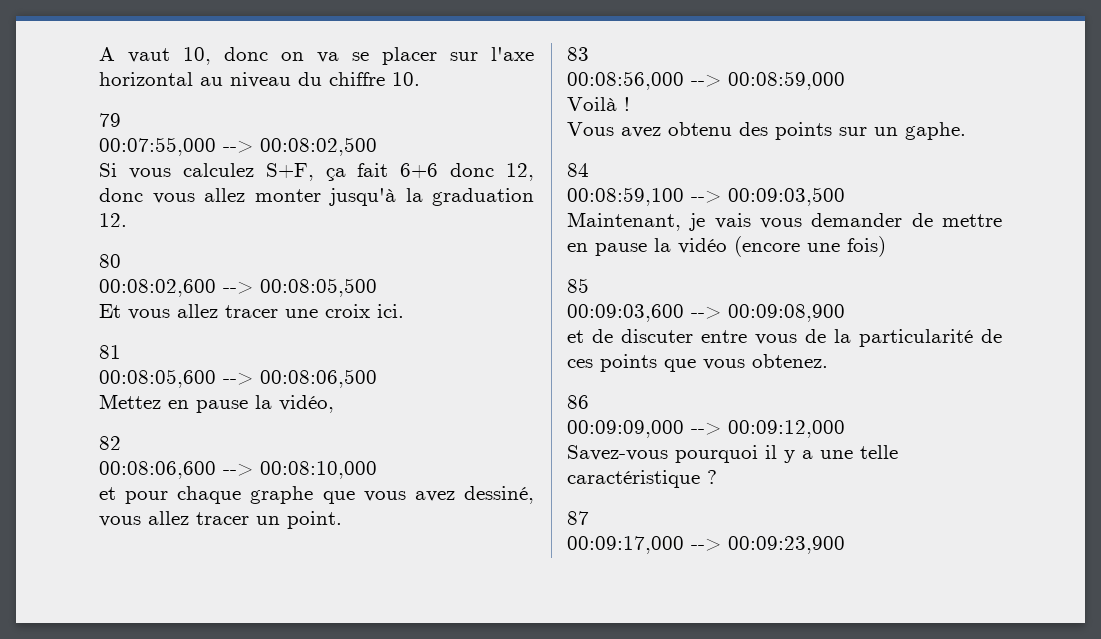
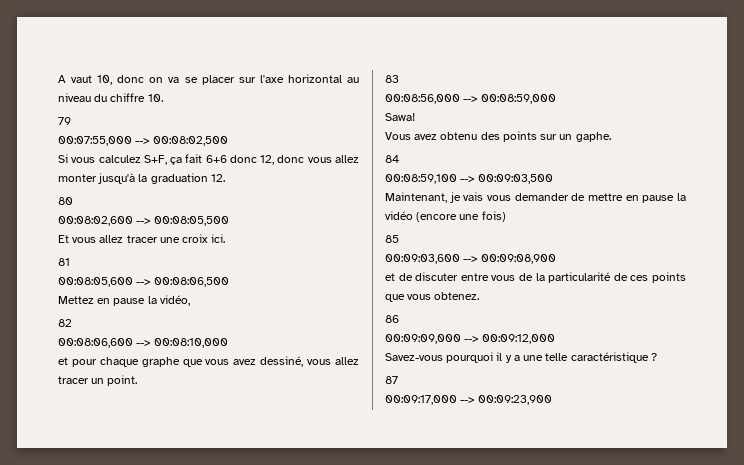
[567,97,630,111] Voilà ! -> [385,113,415,121] Sawa!

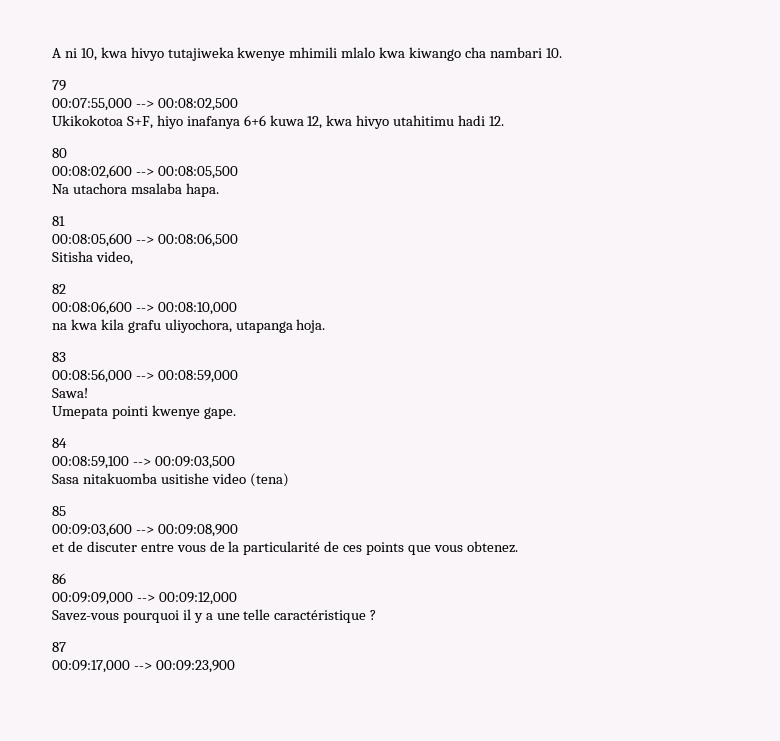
[71,74,359,85] [58,93,146,102] vaut 10, donc on va se placer sur l'axe horizontal au niveau du chiffre -> [64,47,542,61] ni 10, kwa hivyo tutajiweka kwenye mhimili mlalo kwa kiwango cha nambari
[58,154,359,165] [58,173,208,184] Si vous calculez S+F, ça fait 6+6 donc 12, donc vous allez monter jusqu'à la graduation -> [52,115,486,129] Ukikokotoa S+F, hiyo inafanya 6+6 kuwa 12, kwa hivyo utahitimu hadi
[58,234,226,243] Et vous allez tracer une croix ici. -> [52,183,219,197] Na utachora msalaba hapa.
[58,295,190,306] Mettez en pause la vidéo, -> [52,251,133,265] Sitisha video,
[58,356,359,367] [58,375,138,386] et pour chaque graphe que vous avez dessiné, vous allez tracer un point. -> [52,319,326,333] na kwa kila grafu uliyochora, utapanga hoja.
[385,131,611,142] [385,155,399,163] [385,174,554,184] [385,192,686,203] [385,211,506,222] Vous avez obtenu des points sur un gaphe. // 84 // 00:08:59,100 --> 00:09:03,500 // Maintenant, je vais vous demander de mettre en pause la vidéo (encore une fois) -> [52,405,236,419] [52,438,67,448] [52,456,235,469] [52,473,289,487] Umepata pointi kwenye gape. // 84 // 00:08:59,100 --> 00:09:03,500 // Sasa nitakuomba usitishe video (tena)

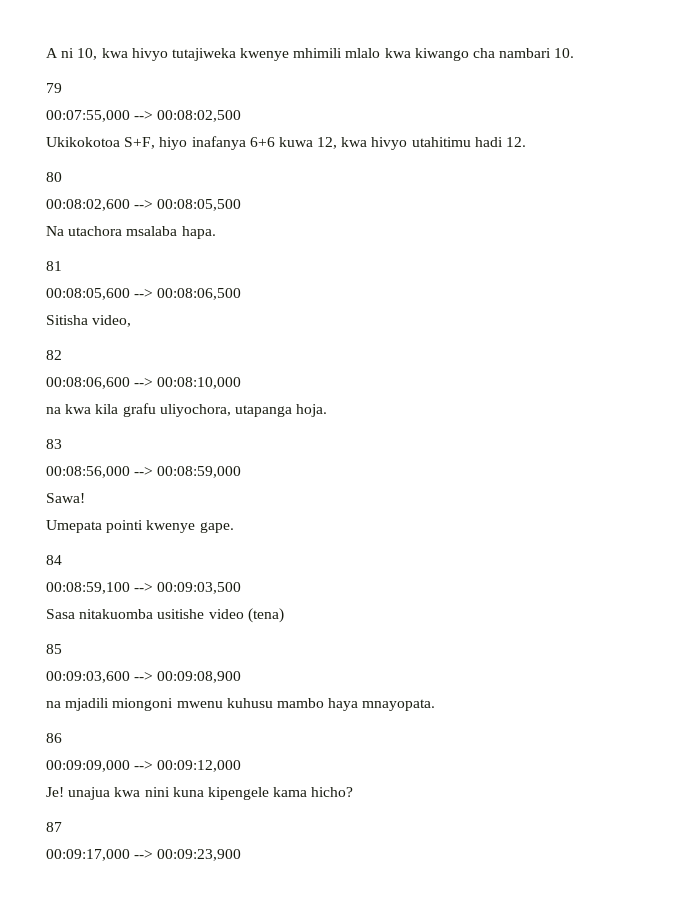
[52,541,518,555] [52,573,66,584] [52,592,237,605] [52,609,377,623] et de discuter entre vous de la particularité de ces points que vous obtenez. // 86 // 00:09:09,000 --> 00:09:12,000 // Savez-vous pourquoi il y a une telle caractéristique ? -> [46,698,436,711] [46,733,62,743] [46,760,242,772] [46,787,354,800] na mjadili miongoni mwenu kuhusu mambo haya mnayopata. // 86 // 00:09:09,000 --> 00:09:12,000 // Je! unajua kwa nini kuna kipengele kama hicho?

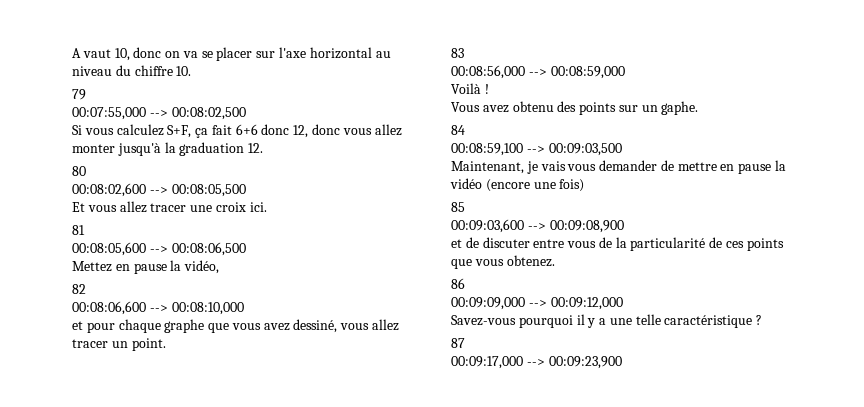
[61,48,552,61] ni 10, kwa hivyo tutajiweka kwenye mhimili mlalo kwa kiwango cha nambari -> [82,47,391,61] [72,65,173,76] vaut 10, donc on va se placer sur l'axe horizontal au niveau du chiffre
[46,136,503,150] Ukikokotoa S+F, hiyo inafanya 6+6 kuwa 12, kwa hivyo utahitimu hadi -> [72,124,402,138] [72,142,245,156] Si vous calculez S+F, ça fait 6+6 donc 12, donc vous allez monter jusqu'à la graduation
[46,226,216,239] Na utachora msalaba hapa. -> [72,201,267,213] Et vous allez tracer une croix ici.
[46,315,132,327] Sitisha video, -> [72,260,220,274] Mettez en pause la vidéo,
[46,403,328,417] [46,439,62,449] [46,466,242,478] [46,493,85,503] [46,520,234,533] [46,555,62,565] [46,582,242,594] [46,608,284,623] [46,644,62,654] [46,671,242,683] [46,698,436,711] [46,733,62,743] [46,760,242,772] [46,787,354,800] na kwa kila grafu uliyochora, utapanga hoja. // 83 // 00:08:56,000 --> 00:08:59,000 // Sawa! // Umepata pointi kwenye gape. // 84 // 00:08:59,100 --> 00:09:03,500 // Sasa nitakuomba usitishe video (tena) // 85 // 00:09:03,600 --> 00:09:08,900 // na mjadili miongoni mwenu kuhusu mambo haya mnayopata. // 86 // 00:09:09,000 --> 00:09:12,000 // Je! unajua kwa nini kuna kipengele kama hicho? -> [72,319,400,333] [72,338,166,351] [451,48,464,58] [451,65,625,79] [451,83,489,94] [451,101,699,115] [451,125,465,135] [451,143,622,156] [451,160,787,174] [450,178,585,192] [451,202,465,212] [451,219,624,233] [451,237,784,251] [451,255,555,269] [451,278,465,289] [451,297,623,310] [451,314,763,328] et pour chaque graphe que vous avez dessiné, vous allez tracer un point. // 83 // 00:08:56,000 --> 00:08:59,000 // Voilà ! // Vous avez obtenu des points sur un gaphe. // 84 // 00:08:59,100 --> 00:09:03,500 // Maintenant, je vais vous demander de mettre en pause la vidéo (encore une fois) // 85 // 00:09:03,600 --> 00:09:08,900 // et de discuter entre vous de la particularité de ces points que vous obtenez. // 86 // 00:09:09,000 --> 00:09:12,000 // Savez-vous pourquoi il y a une telle caractéristique ?

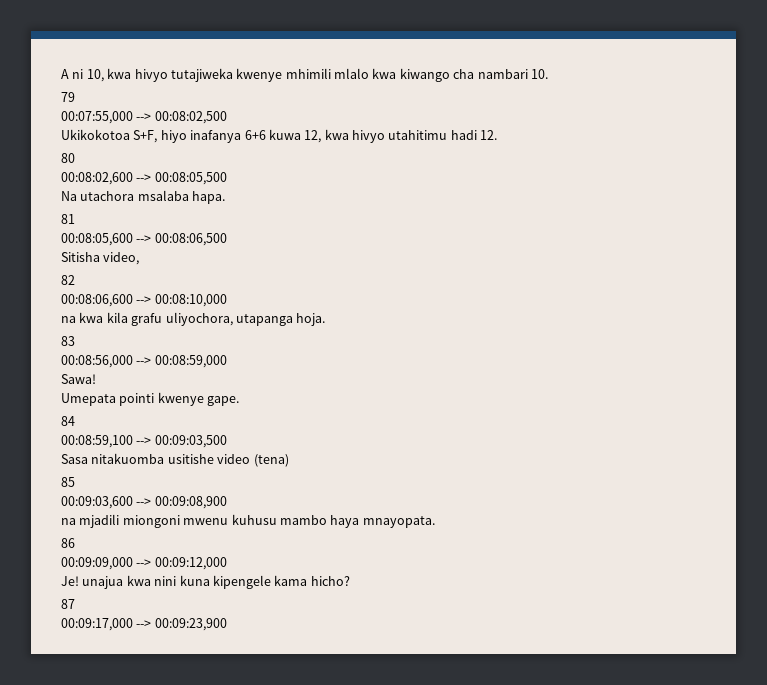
[82,47,391,61] [72,65,173,76] vaut 10, donc on va se placer sur l'axe horizontal au niveau du chiffre -> [72,68,528,82] ni 10, kwa hivyo tutajiweka kwenye mhimili mlalo kwa kiwango cha nambari
[72,124,402,138] [72,142,245,156] Si vous calculez S+F, ça fait 6+6 donc 12, donc vous allez monter jusqu'à la graduation -> [61,129,477,143] Ukikokotoa S+F, hiyo inafanya 6+6 kuwa 12, kwa hivyo utahitimu hadi
[72,201,267,213] Et vous allez tracer une croix ici. -> [61,190,226,204] Na utachora msalaba hapa.
[72,260,220,274] Mettez en pause la vidéo, -> [61,252,140,265] Sitisha video,
[72,319,400,333] [72,338,166,351] [451,48,464,58] [451,65,625,79] [451,83,489,94] [451,101,699,115] [451,125,465,135] [451,143,622,156] [451,160,787,174] [450,178,585,192] [451,202,465,212] [451,219,624,233] [451,237,784,251] [451,255,555,269] [451,278,465,289] [451,297,623,310] [451,314,763,328] et pour chaque graphe que vous avez dessiné, vous allez tracer un point. // 83 // 00:08:56,000 --> 00:08:59,000 // Voilà ! // Vous avez obtenu des points sur un gaphe. // 84 // 00:08:59,100 --> 00:09:03,500 // Maintenant, je vais vous demander de mettre en pause la vidéo (encore une fois) // 85 // 00:09:03,600 --> 00:09:08,900 // et de discuter entre vous de la particularité de ces points que vous obtenez. // 86 // 00:09:09,000 --> 00:09:12,000 // Savez-vous pourquoi il y a une telle caractéristique ? -> [61,312,326,326] [61,336,75,346] [61,355,227,368] [61,374,96,384] [61,392,240,406] [61,416,75,426] [61,435,227,448] [61,453,289,467] [61,477,75,487] [61,496,227,509] [61,514,435,528] [61,538,75,548] [61,557,227,570] [61,575,350,589] na kwa kila grafu uliyochora, utapanga hoja. // 83 // 00:08:56,000 --> 00:08:59,000 // Sawa! // Umepata pointi kwenye gape. // 84 // 00:08:59,100 --> 00:09:03,500 // Sasa nitakuomba usitishe video (tena) // 85 // 00:09:03,600 --> 00:09:08,900 // na mjadili miongoni mwenu kuhusu mambo haya mnayopata. // 86 // 00:09:09,000 --> 00:09:12,000 // Je! unajua kwa nini kuna kipengele kama hicho?

